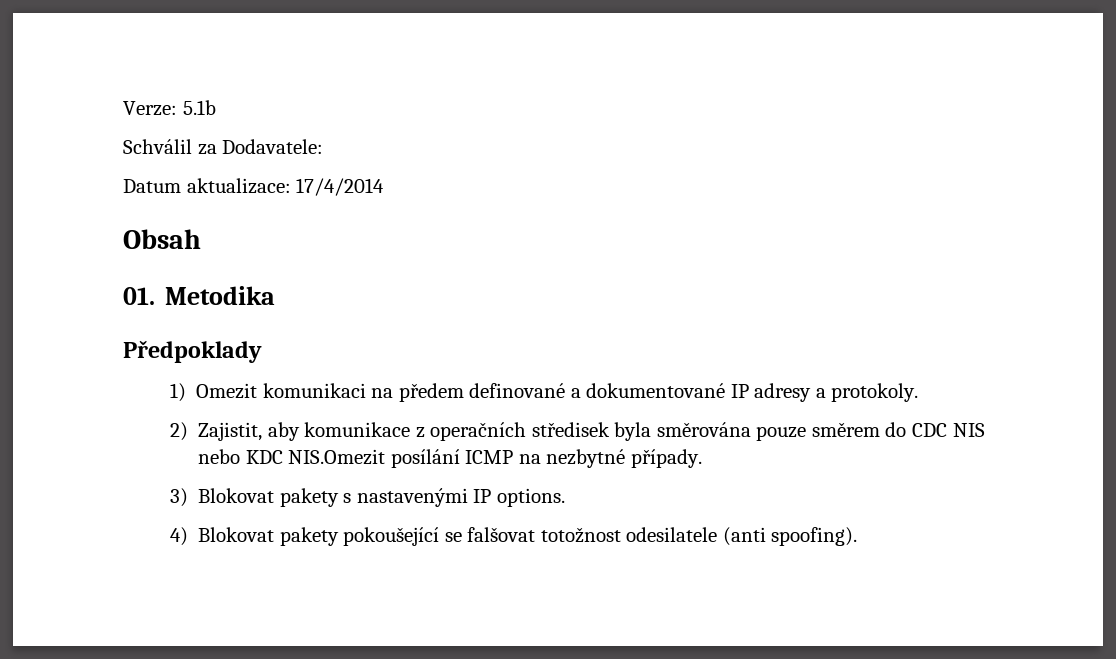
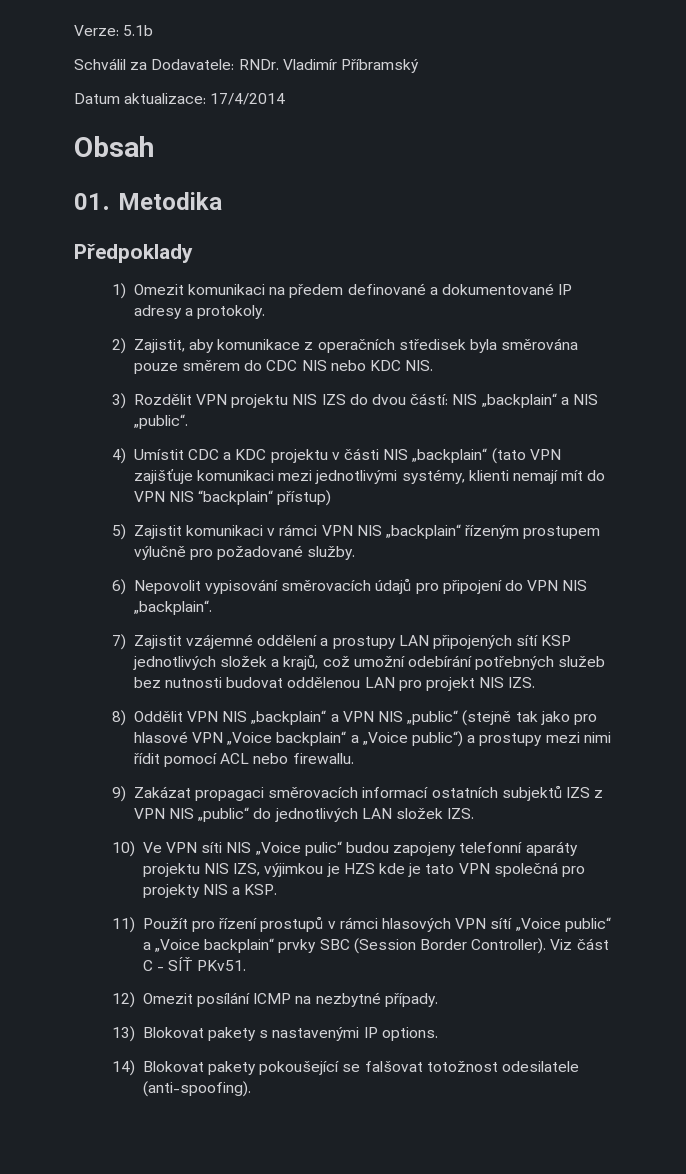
(324, 146) none -> [238,59,419,73] RNDr. Vladimír Příbramský
[288,449,386,465] NIS.Omezit -> [405,360,434,371] [112,393,598,409] [132,414,188,429] [112,448,561,464] [133,469,606,484] [133,490,332,506] [112,524,601,540] [133,545,356,560] [112,578,588,595] [132,600,212,615] [112,634,572,650] [132,654,606,670] [133,677,536,691] [112,710,597,726] [133,731,611,747] [133,753,354,767] [112,785,604,802] [133,807,475,822] [112,841,578,857] [142,862,585,877] [142,884,278,898] [112,916,611,933] [142,938,609,954] [142,957,247,971] [112,992,193,1008] NIS. // 3) Rozdělit VPN projektu NIS IZS do dvou částí: NIS „backplain“ a NIS „public“. // 4) Umístit CDC a KDC projektu v části NIS „backplain“ (tato VPN zajišťuje komunikaci mezi jednotlivými systémy, klienti nemají mít do VPN NIS “backplain“ přístup) // 5) Zajistit komunikaci v rámci VPN NIS „backplain“ řízeným prostupem výlučně pro požadované služby. // 6) Nepovolit vypisování směrovacích údajů pro připojení do VPN NIS „backplain“. // 7) Zajistit vzájemné oddělení a prostupy LAN připojených sítí KSP jednotlivých složek a krajů, což umožní odebírání potřebných služeb bez nutnosti budovat oddělenou LAN pro projekt NIS IZS. // 8) Oddělit VPN NIS „backplain“ a VPN NIS „public“ (stejně tak jako pro hlasové VPN „Voice backplain“ a „Voice public“) a prostupy mezi nimi řídit pomocí ACL nebo firewallu. // 9) Zakázat propagaci směrovacích informací ostatních subjektů IZS z VPN NIS „public“ do jednotlivých LAN složek IZS. // 10) Ve VPN síti NIS „Voice pulic“ budou zapojeny telefonní aparáty projektu NIS IZS, výjimkou je HZS kde je tato VPN společná pro projekty NIS a KSP. // 11) Použít pro řízení prostupů v rámci hlasových VPN sítí „Voice public“ a „Voice backplain“ prvky SBC (Session Border Controller). Viz část C - SÍŤ PKv51. // 12) Omezit
[169,488,188,507] 3) -> [112,1026,136,1042] 13)
[169,527,188,546] 4) -> [112,1060,136,1076] 14)
[722,527,858,546] (anti spoofing). -> [142,1081,251,1097] (anti-spoofing).

